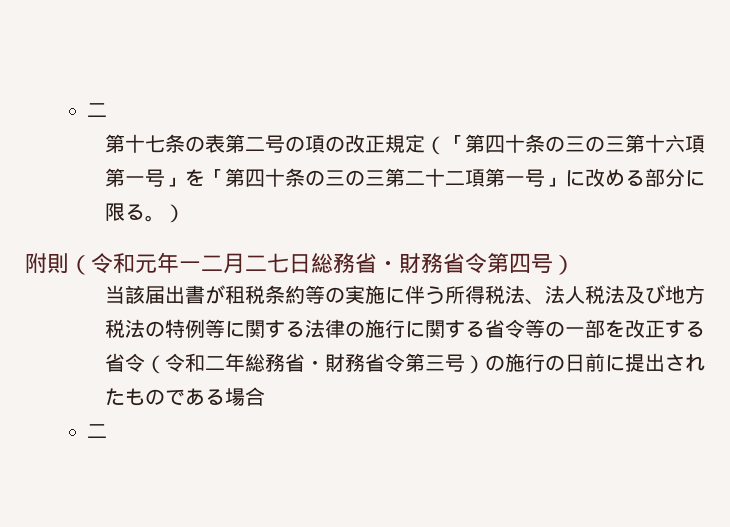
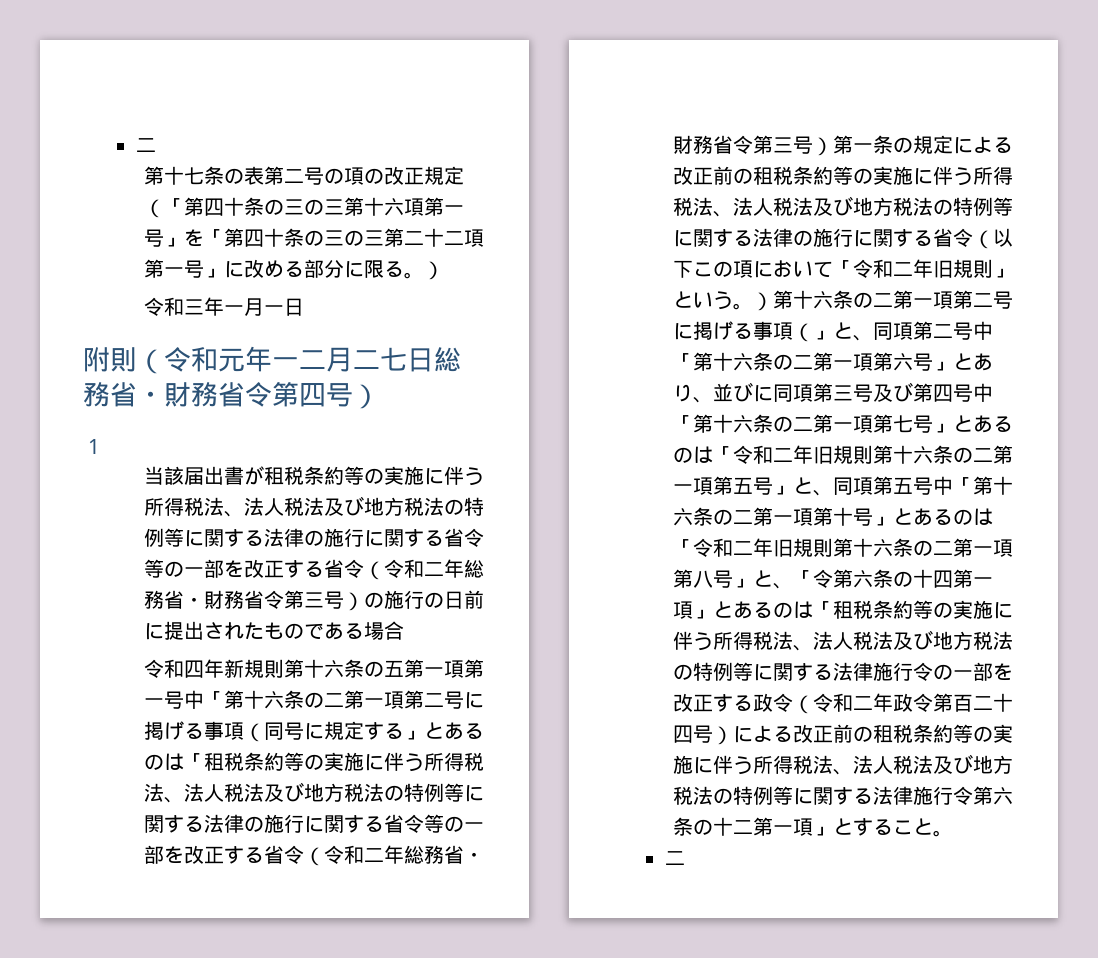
(185, 213) none -> [143,297,304,316] // 令和三年一月一日
(575, 265) none -> [83,438,104,454] // １
(265, 396) none -> [143,659,484,678] [143,690,484,709] [143,721,484,742] [143,752,484,772] [143,782,484,803] [143,814,484,833] [143,845,484,866] [672,135,1013,156] [672,166,1013,186] [672,196,1013,217] [672,228,1013,249] [672,259,1013,278] [672,290,1013,311] [672,321,993,342] [672,352,993,371] [672,382,993,403] [672,414,1013,433] [672,445,1013,464] [672,476,1013,496] [672,507,993,526] [672,538,1013,557] [672,569,993,589] [672,600,1013,619] [672,630,1013,651] [672,662,1013,681] [672,693,1013,714] [672,724,1013,745] [672,754,1013,775] [672,786,1013,805] [672,817,953,837] // 令和四年新規則第十六条の五第一項第一号中「第十六条の二第一項第二号に掲げる事項（同号に規定する」とあるのは「租税条約等の実施に伴う所得税法、法人税法及び地方税法の特例等に関する法律の施行に関する省令等の一部を改正する省令（令和二年総務省・財務省令第三号）第一条の規定による改正前の租税条約等の実施に伴う所得税法、法人税法及び地方税法の特例等に関する法律の施行に関する省令（以下この項において「令和二年旧規則」という。）第十六条の二第一項第二号に掲げる事項（」と、同項第二号中「第十六条の二第一項第六号」とあり、並びに同項第三号及び第四号中「第十六条の二第一項第七号」とあるのは「令和二年旧規則第十六条の二第一項第五号」と、同項第五号中「第十六条の二第一項第十号」とあるのは「令和二年旧規則第十六条の二第一項第八号」と、「令第六条の十四第一項」とあるのは「租税条約等の実施に伴う所得税法、法人税法及び地方税法の特例等に関する法律施行令の一部を改正する政令（令和二年政令第百二十四号）による改正前の租税条約等の実施に伴う所得税法、法人税法及び地方税法の特例等に関する法律施行令第六条の十二第一項」とすること。

